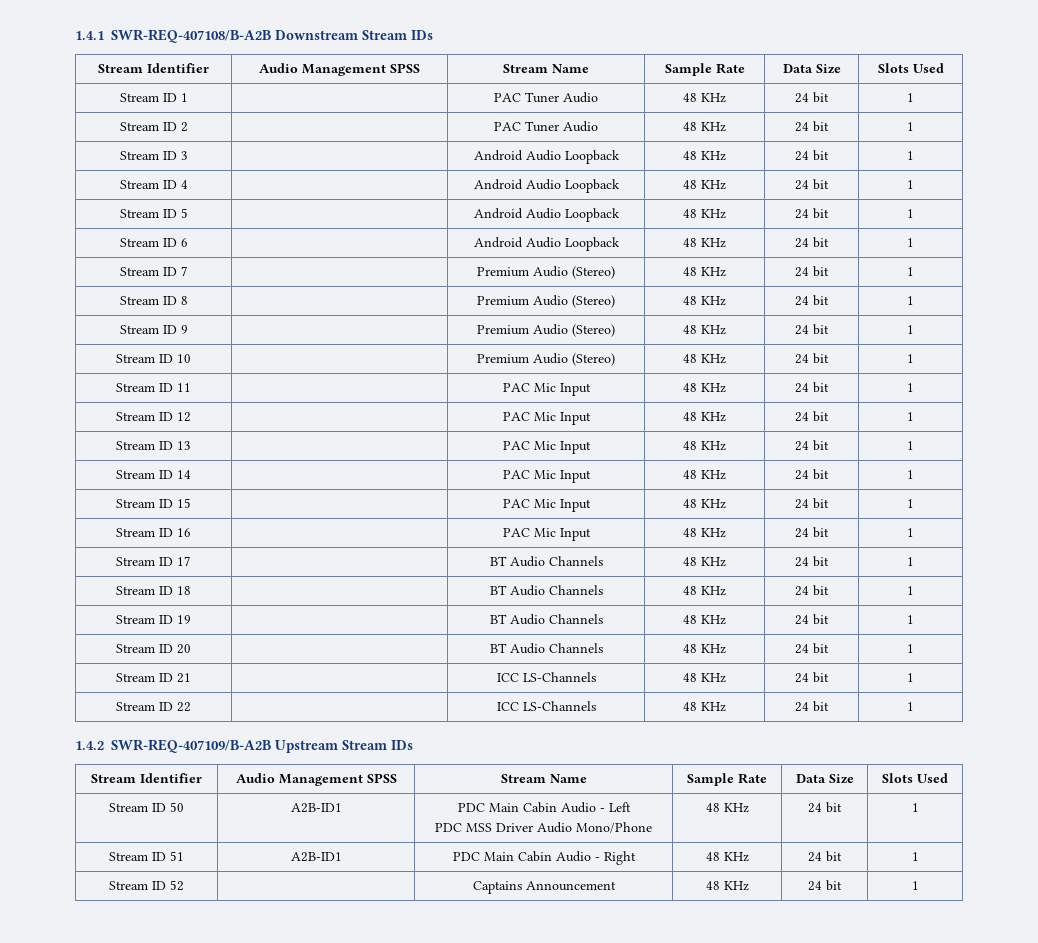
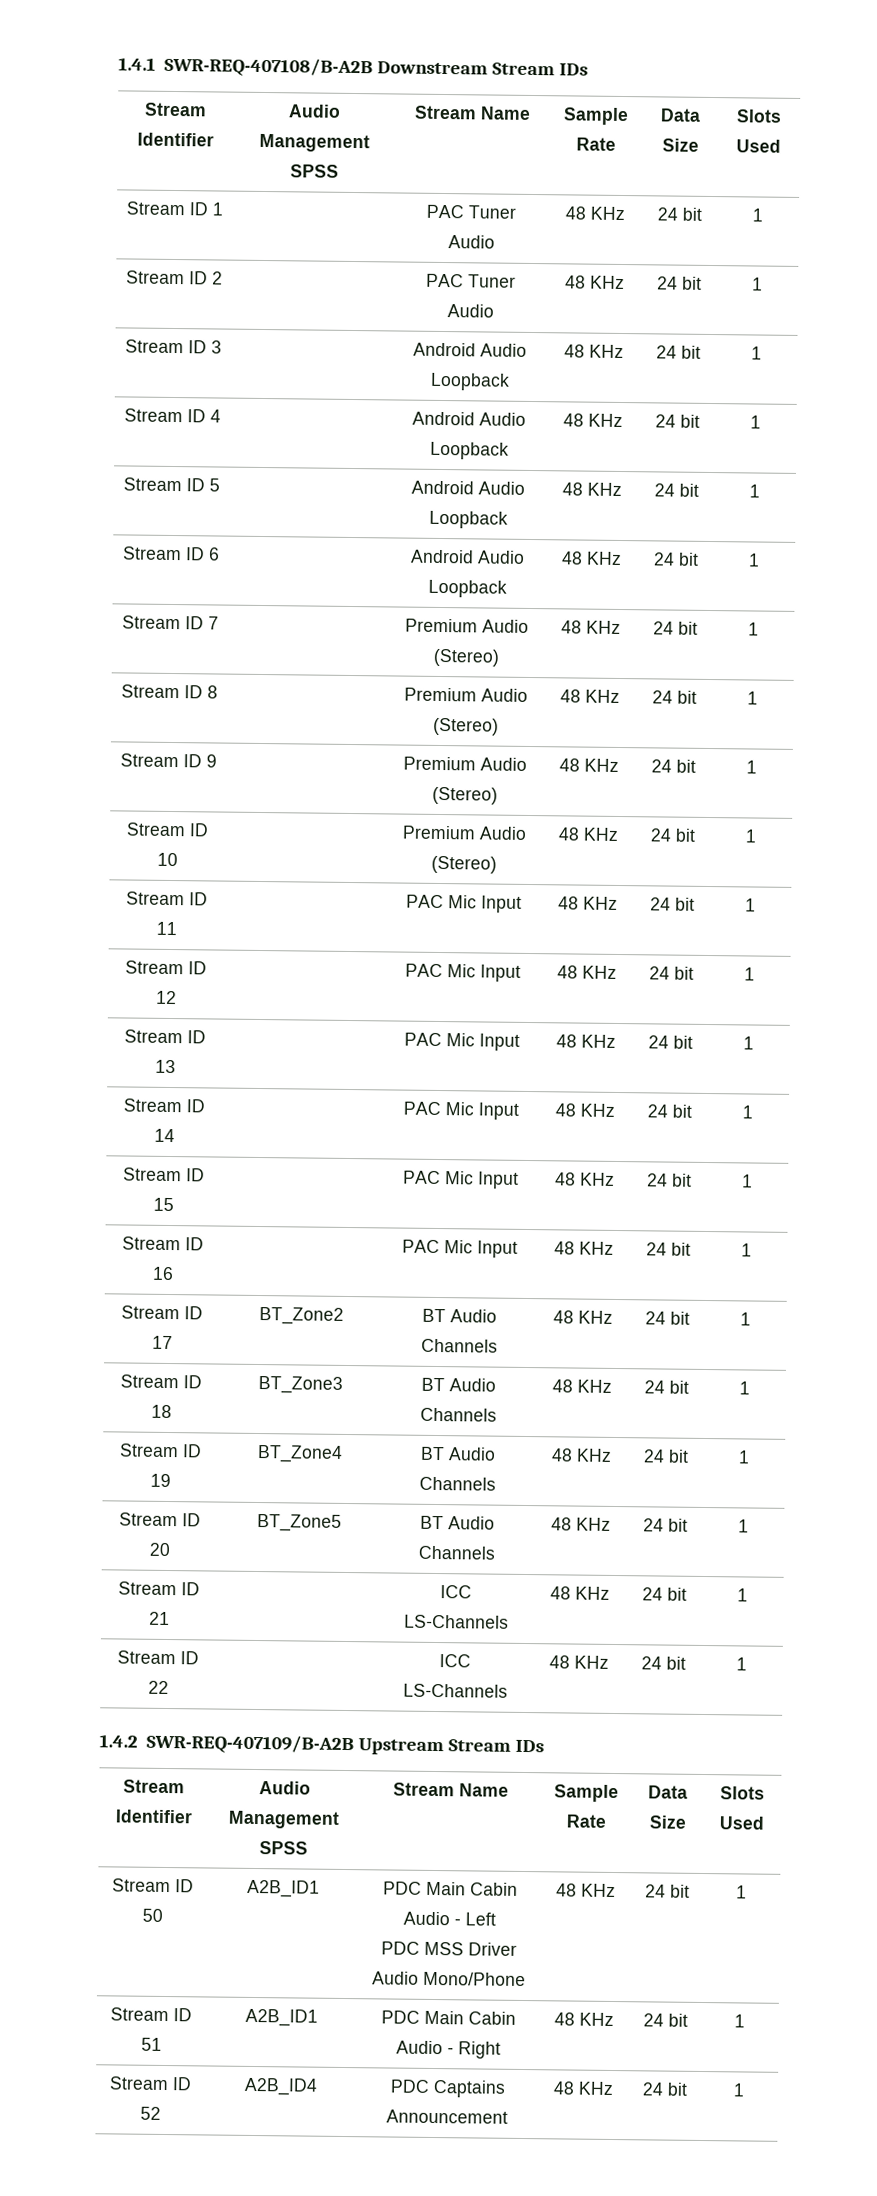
(191, 561) none -> [258,1307,344,1325] BT_Zone2
(191, 590) none -> [257,1375,343,1394] BT_Zone3
(191, 619) none -> [256,1444,343,1463] BT_Zone4
(191, 649) none -> [256,1513,342,1532] BT_Zone5
[290,803,342,813] A2B-ID1 -> [247,1879,320,1898] A2B_ID1
[290,852,342,862] A2B-ID1 -> [245,2008,318,2027] A2B_ID1
(184, 885) | -> [244,2077,318,2096] [389,2079,430,2093] A2B_ID4 | PDC

